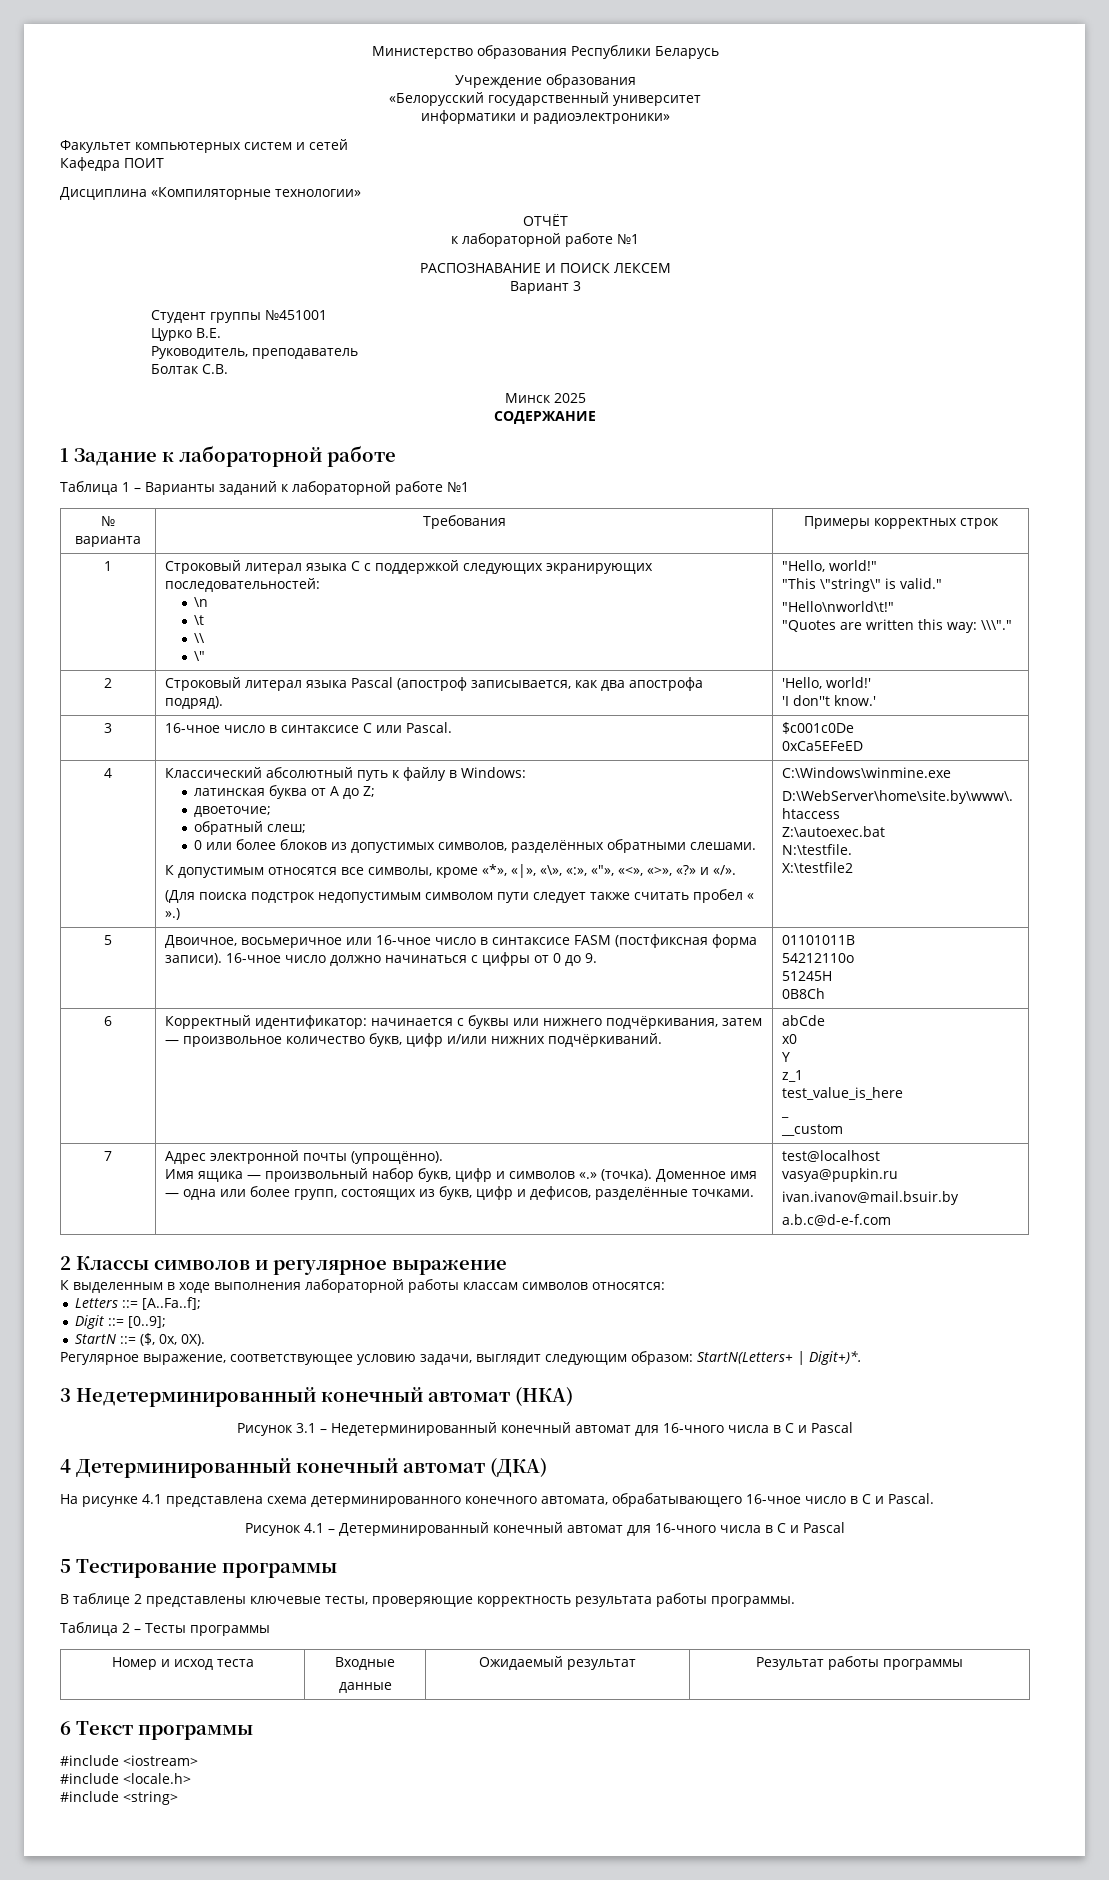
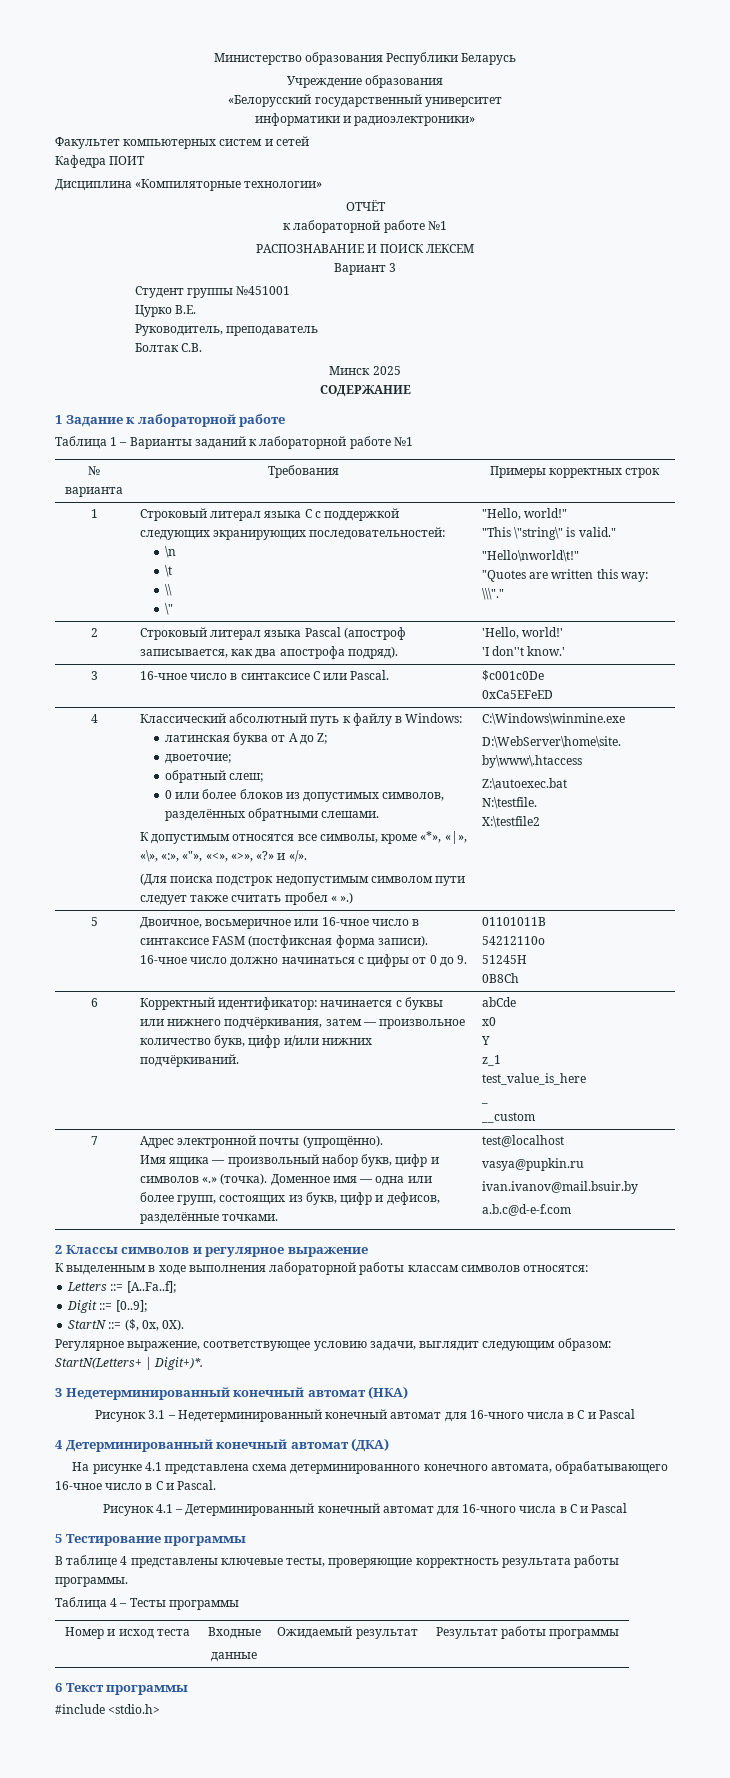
[134,1594,142,1604] 2 -> [120,1556,128,1565] 4
[122,1623,130,1633] 2 -> [110,1598,118,1607] 4
[123,1755,198,1766] [60,1773,191,1784] [60,1791,178,1805] <iostream> // #include <locale.h> // #include <string> -> [108,1704,161,1714] <stdio.h>

